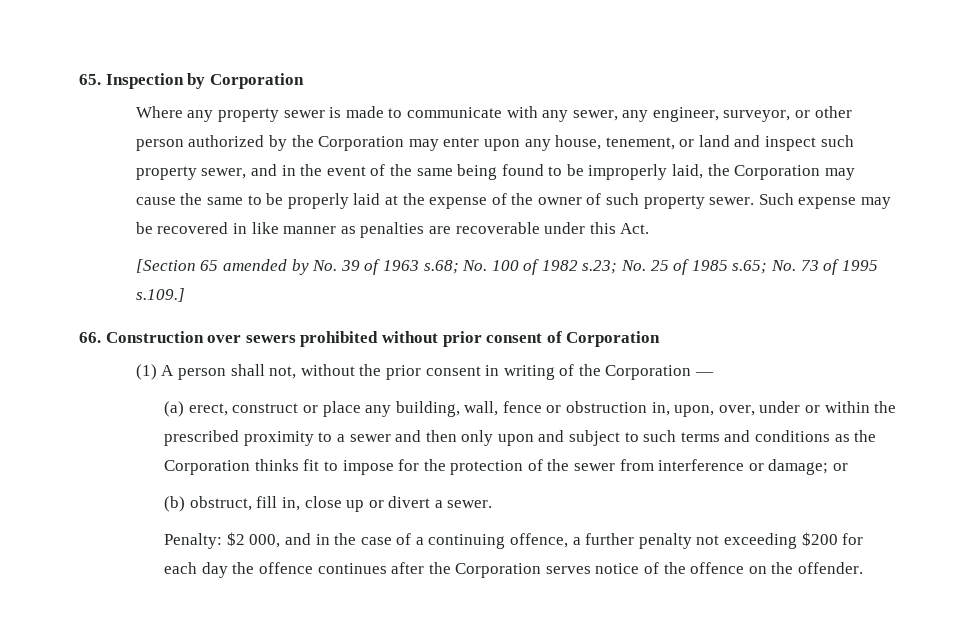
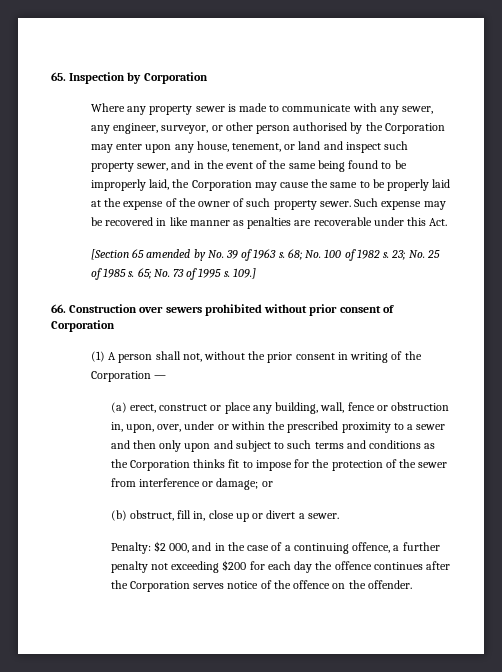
[188,135,265,147] authorized -> [293,122,348,131] authorised
[423,260,459,274] s.68; -> [278,249,302,260] s. 68;
[582,260,618,274] s.23; -> [383,250,406,260] s. 23;
[732,260,768,274] s.65; -> [128,268,151,279] s. 65;
[135,288,185,302] s.109.] -> [223,268,256,279] s. 109.]

